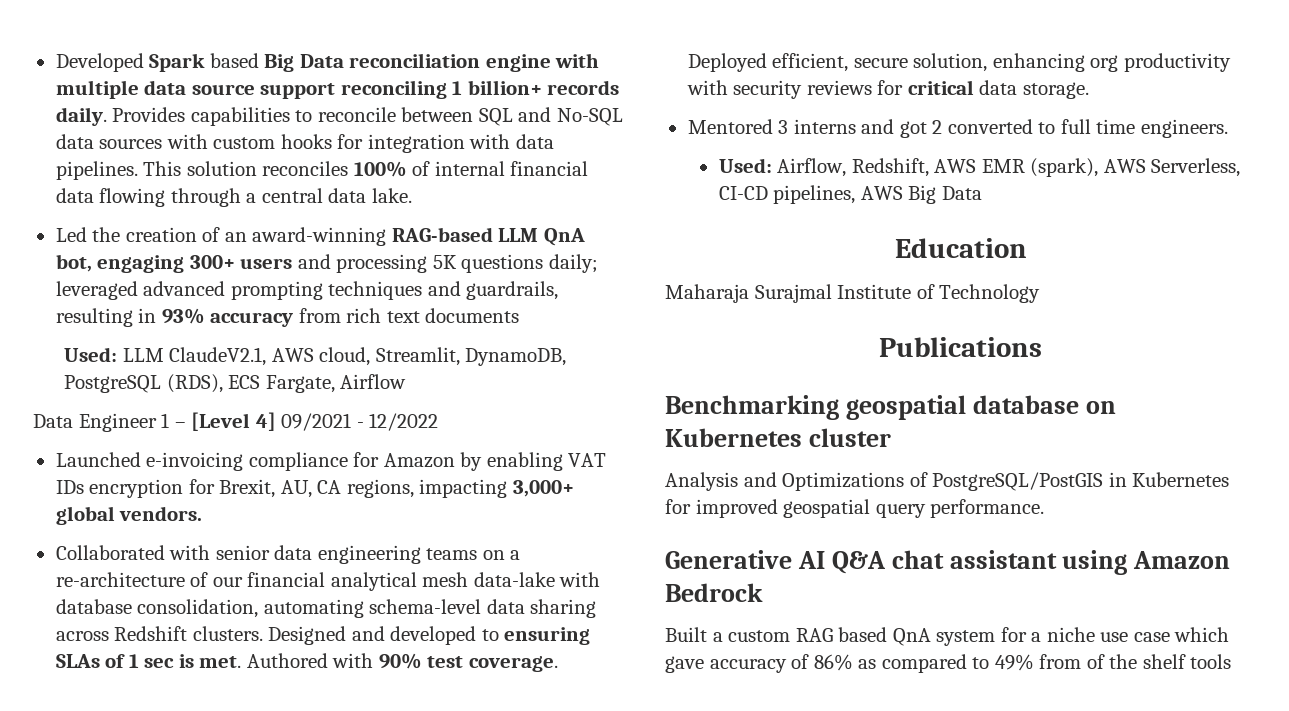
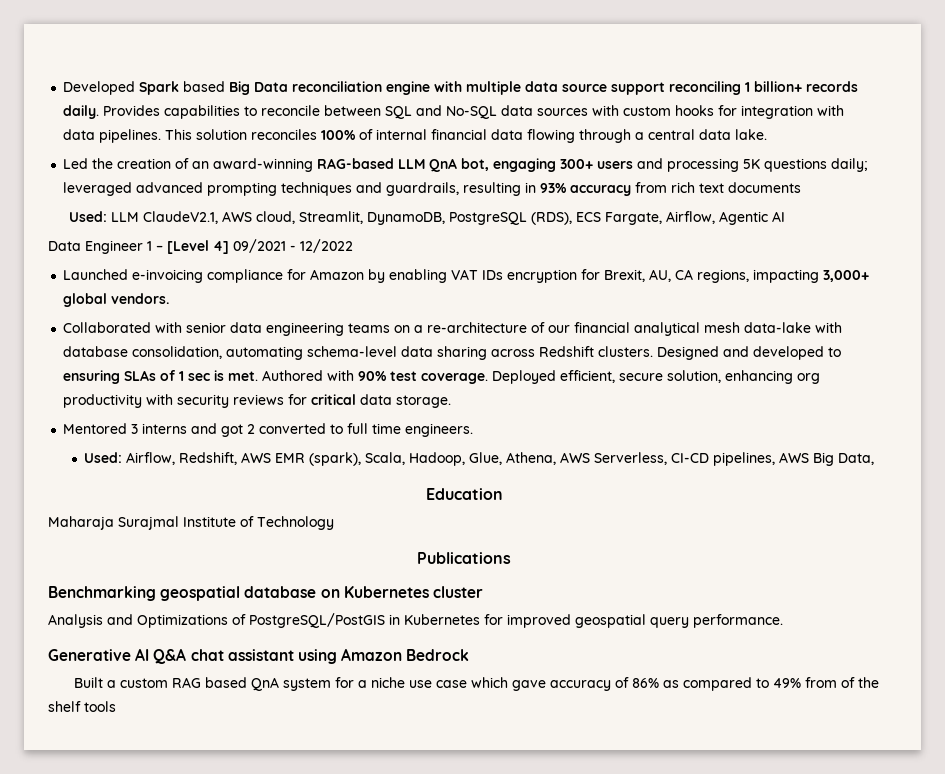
[340,374,407,389] Airflow -> [665,211,785,225] Airflow, Agentic AI
(1099, 167) none -> [365,452,557,466] Scala, Hadoop, Glue, Athena,
[941,186,982,200] Data -> [838,453,875,465] Data,

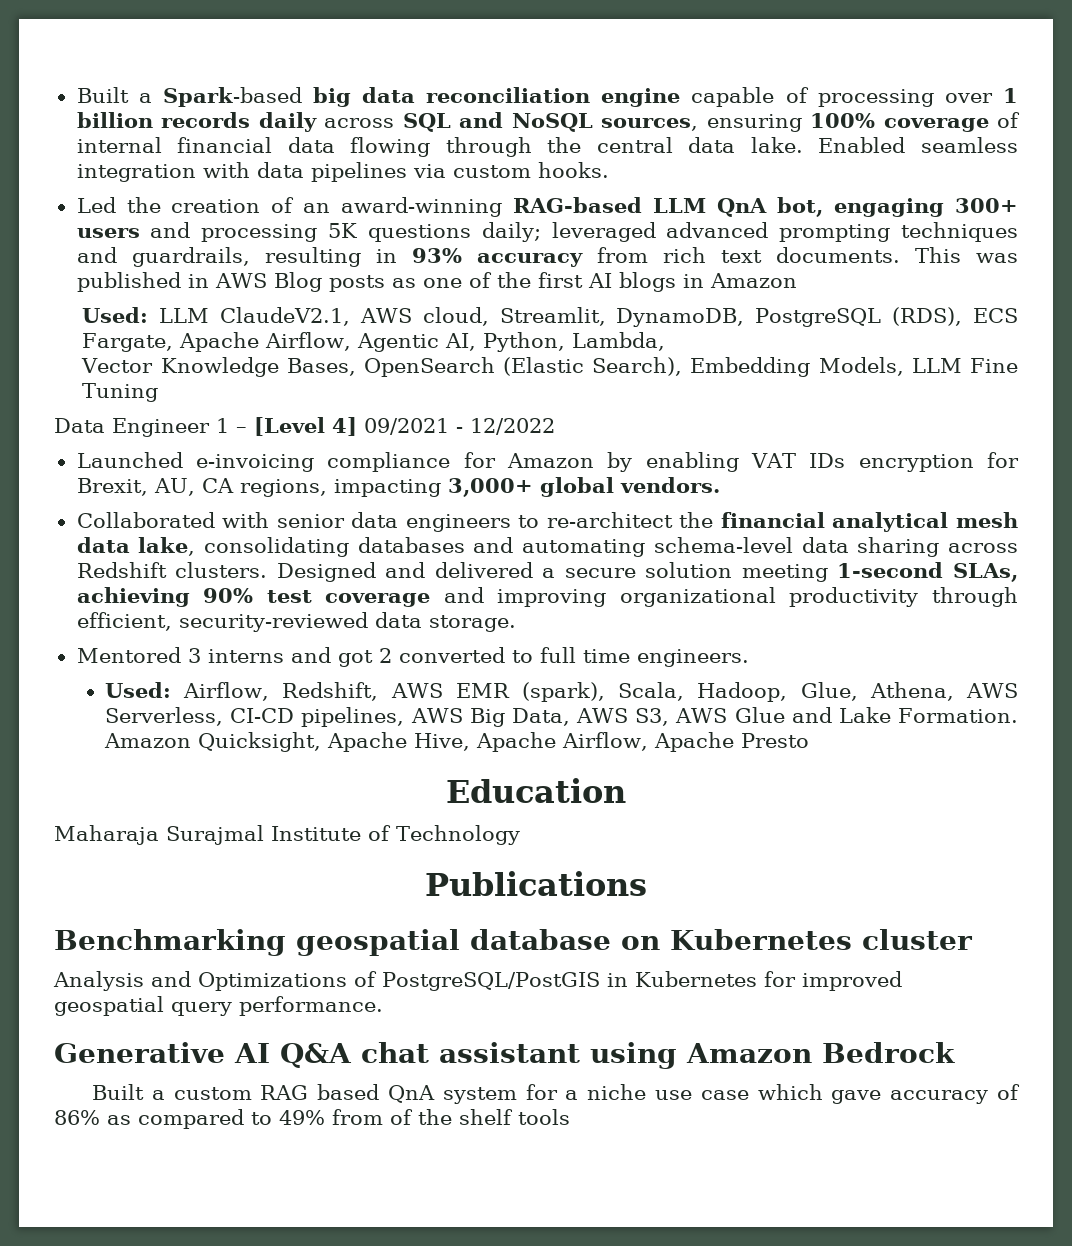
[63,81,859,95] [63,105,845,119] [63,129,356,143] Developed Spark based Big Data reconciliation engine with multiple data source support reconciling 1 billion+ records daily. Provides capabilities to reconcile between SQL and No-SQL data sources with custom hooks for integration with data pipelines. This solution reconciles 100% -> [76,87,1018,107] [76,112,989,132] Built a Spark-based big data reconciliation engine capable of processing over 1 billion records daily across SQL and NoSQL sources, ensuring 100% coverage
[635,132,645,140] a -> [547,137,582,153] the
(768, 134) none -> [818,137,1018,153] [76,162,609,182] Enabled seamless integration with data pipelines via custom hooks.
[728,182,802,193] documents -> [775,247,1018,263] [76,272,797,292] documents. This was published in AWS Blog posts as one of the first AI blogs in Amazon
(662, 218) none -> [179,332,260,352] Apache
[771,211,785,222] AI -> [445,332,666,352] [81,357,1018,377] [82,383,159,402] AI, Python, Lambda, // Vector Knowledge Bases, OpenSearch (Elastic Search), Embedding Models, LLM Fine Tuning
[266,322,843,336] [63,346,223,359] engineering teams on a re-architecture of our financial analytical mesh data-lake with database consolidation, -> [405,512,1018,532] [76,537,514,557] engineers to re-architect the financial analytical mesh data lake, consolidating databases and
[753,346,842,360] [63,370,821,384] [63,394,357,408] developed to ensuring SLAs of 1 sec is met. Authored with 90% test coverage. Deployed efficient, secure solution, enhancing org productivity with security reviews for critical -> [434,562,1018,582] [76,587,1018,607] [76,612,368,632] delivered a secure solution meeting 1-second SLAs, achieving 90% test coverage and improving organizational productivity through efficient, security-reviewed
(875, 459) none -> [576,707,1019,726] [104,732,809,752] AWS S3, AWS Glue and Lake Formation. Amazon Quicksight, Apache Hive, Apache Airflow, Apache Presto

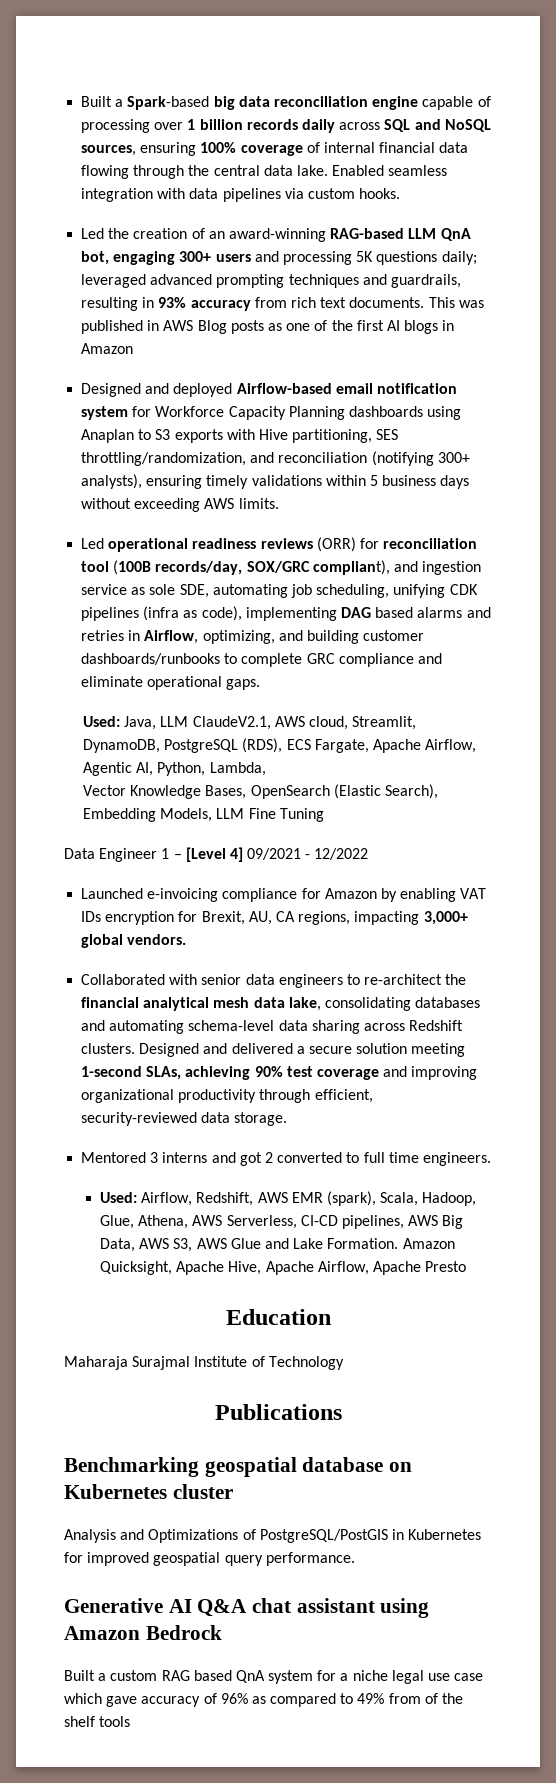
[82,307,149,323] // Used: -> [81,383,457,397] [81,406,462,420] [81,429,399,443] [81,451,470,466] [81,474,470,489] [81,498,279,512] [81,537,478,552] [81,560,482,575] [81,584,478,598] [81,606,491,621] [81,630,425,644] [81,653,442,667] [81,676,261,690] [82,716,157,730] // Designed and deployed Airflow-based email notification system for Workforce Capacity Planning dashboards using Anaplan to S3 exports with Hive partitioning, SES throttling/randomization, and reconciliation (notifying 300+ analysts), ensuring timely validations within 5 business days without exceeding AWS limits. // Led operational readiness reviews (ORR) for reconciliation tool (100B records/day, SOX/GRC compliant), and ingestion service as sole SDE, automating job scheduling, unifying CDK pipelines (infra as code), implementing DAG based alarms and retries in Airflow, optimizing, and building customer dashboards/runbooks to complete GRC compliance and eliminate operational gaps. // Used: Java,
(647, 1092) none -> [391,1670,424,1684] legal
[54,1110,100,1125] 86% -> [220,1693,248,1704] 96%

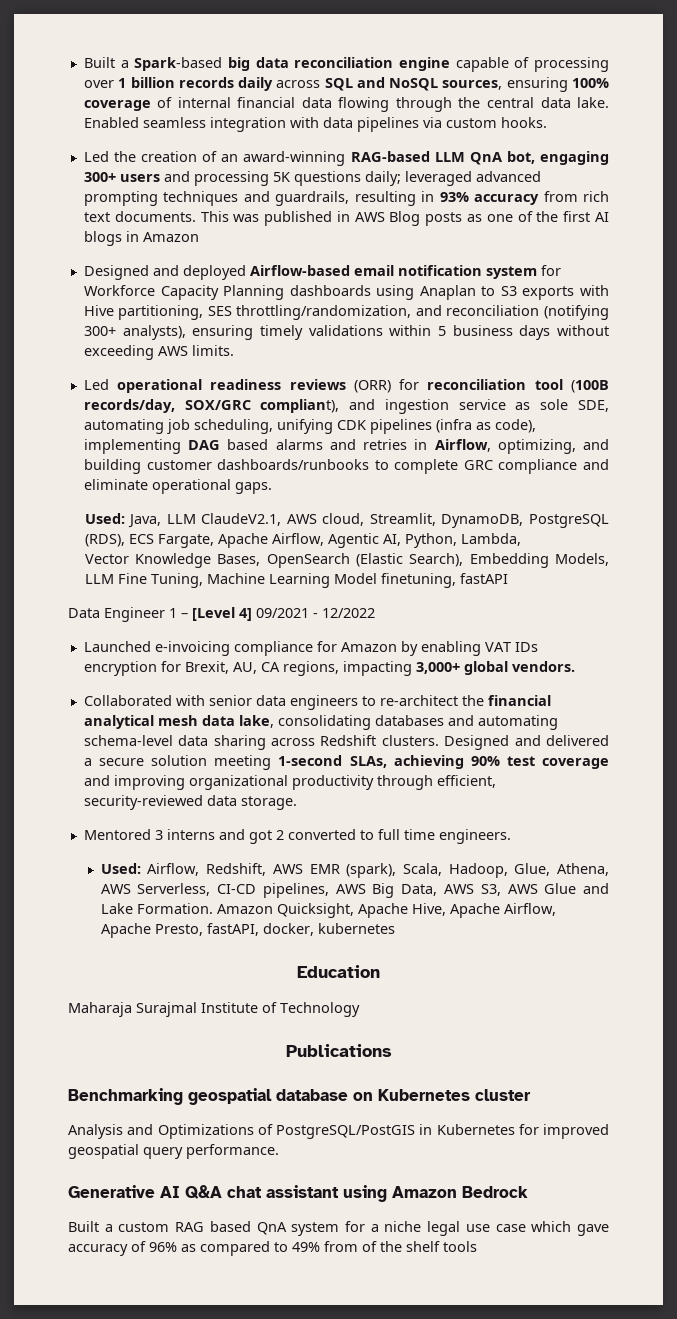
[279,808,324,822] Tuning -> [150,573,508,588] Tuning, Machine Learning Model finetuning, fastAPI
[425,1261,467,1272] Presto -> [154,923,395,936] Presto, fastAPI, docker, kubernetes

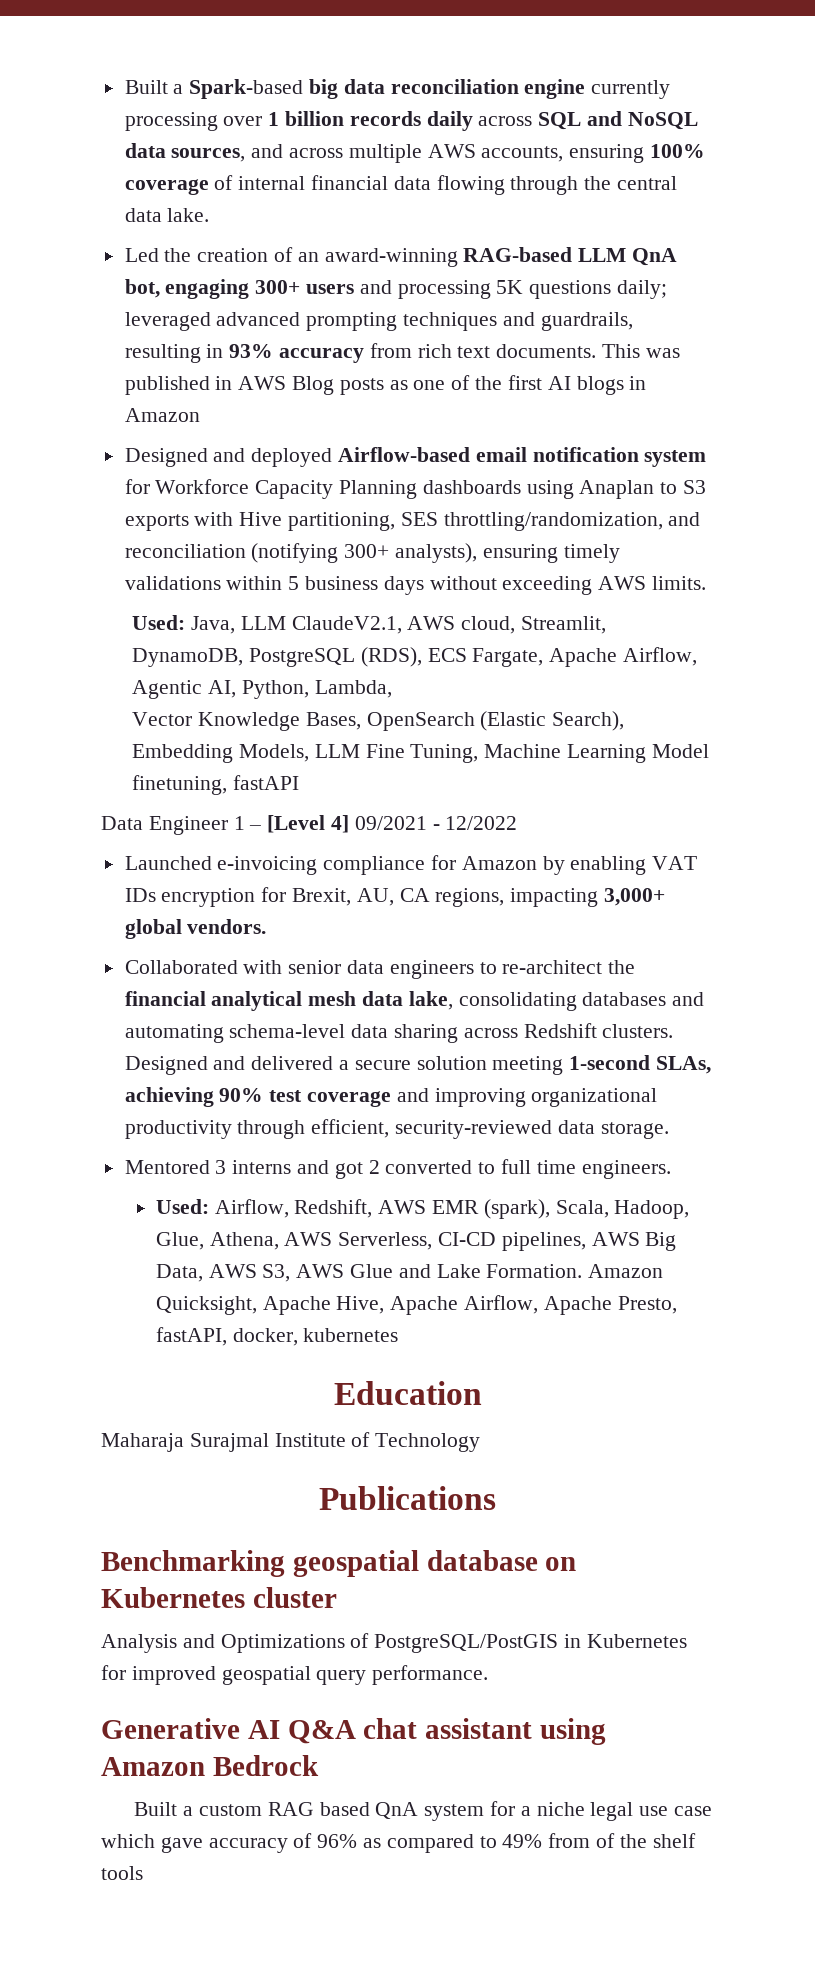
[455,57,530,72] capable of -> [591,80,671,99] currently
[442,80,503,90] sources, -> [124,143,564,163] data sources, and across multiple AWS accounts,
[83,117,547,132] Enabled seamless integration with data pipelines via custom hooks. -> (210, 215) none
[83,379,610,393] [83,399,610,414] [83,419,536,434] [83,439,609,454] [83,459,609,474] [83,479,272,494] // Led operational readiness reviews (ORR) for reconciliation tool (100B records/day, SOX/GRC compliant), and ingestion service as sole SDE, automating job scheduling, unifying CDK pipelines (infra as code), implementing DAG based alarms and retries in Airflow, optimizing, and building customer dashboards/runbooks to complete GRC compliance and eliminate operational gaps. -> (707, 583) none

